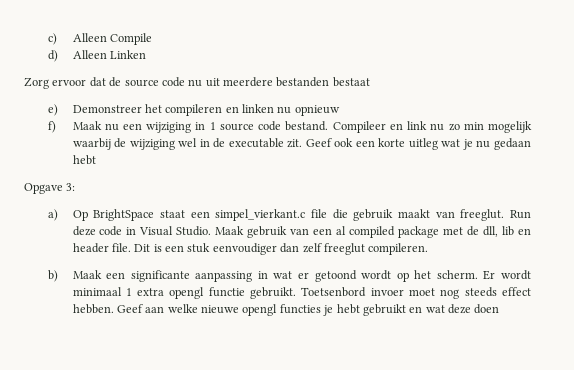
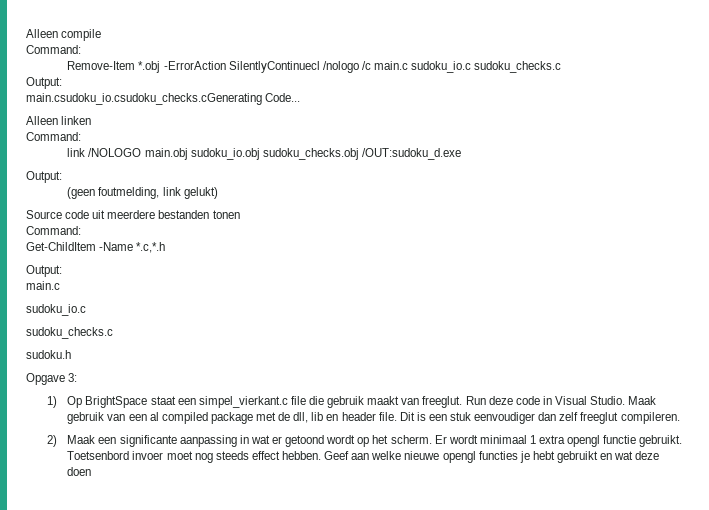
[48,33,152,45] [48,50,146,62] [24,77,370,89] [48,104,340,116] [48,121,532,133] [72,138,532,150] [72,155,96,165] c) Alleen Compile // d) Alleen Linken // Zorg ervoor dat de source code nu uit meerdere bestanden bestaat // e) Demonstreer het compileren en linken nu opnieuw // f) Maak nu een wijziging in 1 source code bestand. Compileer en link nu zo min mogelijk waarbij de wijziging wel in de executable zit. Geef ook een korte uitleg wat je nu gedaan hebt -> [26,29,102,41] [26,45,81,54] [67,61,562,73] [26,77,62,89] [26,93,301,105] [26,116,92,125] [26,132,81,141] [67,148,461,160] [26,171,62,183] [67,187,218,199] [26,210,240,219] [26,226,81,235] [26,242,166,253] [26,265,62,277] [26,281,60,290] [26,304,86,316] [26,327,113,339] [26,350,71,359] Alleen compile // Command: // Remove-Item *.obj -ErrorAction SilentlyContinuecl /nologo /c main.c sudoku_io.c sudoku_checks.c // Output: // main.csudoku_io.csudoku_checks.cGenerating Code... // Alleen linken // Command: // link /NOLOGO main.obj sudoku_io.obj sudoku_checks.obj /OUT:sudoku_d.exe // Output: // (geen foutmelding, link gelukt) // Source code uit meerdere bestanden tonen // Command: // Get-ChildItem -Name *.c,*.h // Output: // main.c // sudoku_io.c // sudoku_checks.c // sudoku.h
[48,209,59,221] a) -> [46,396,57,408] 1)
[48,270,59,282] b) -> [46,435,57,447] 2)

